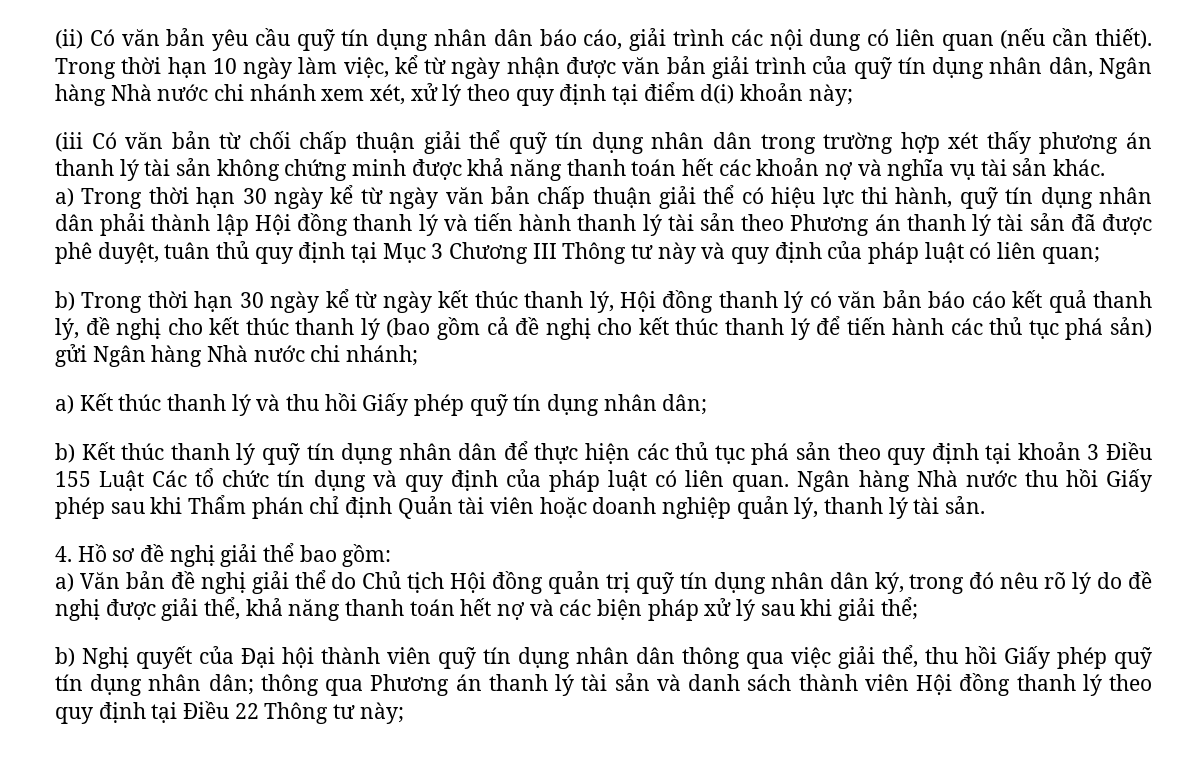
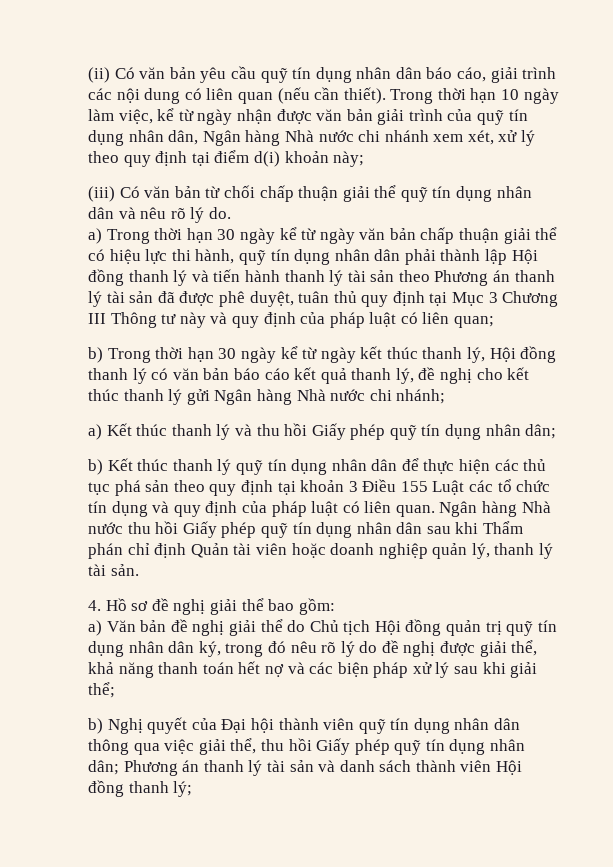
[55,132,83,152] (iii -> [88,186,115,202] (iii)
[760,131,1152,154] [55,158,1106,181] trong trường hợp xét thấy phương án thanh lý tài sản không chứng minh được khả năng thanh toán hết các khoản nợ và nghĩa vụ tài sản khác. -> [118,207,231,223] và nêu rõ lý do.
[386,316,1152,340] (bao gồm cả đề nghị cho kết thúc thanh lý để tiến hành các thủ tục phá sản) -> (183, 397) none
[152,470,188,487] Các -> [469,480,494,492] các
(105, 508) none -> [260,522,423,538] quỹ tín dụng nhân dân
[260,674,364,696] thông qua -> (119, 767) none
[1082,674,1152,696] [55,701,404,724] lý theo quy định tại Điều 22 Thông tư này; -> [173,781,193,797] lý;

